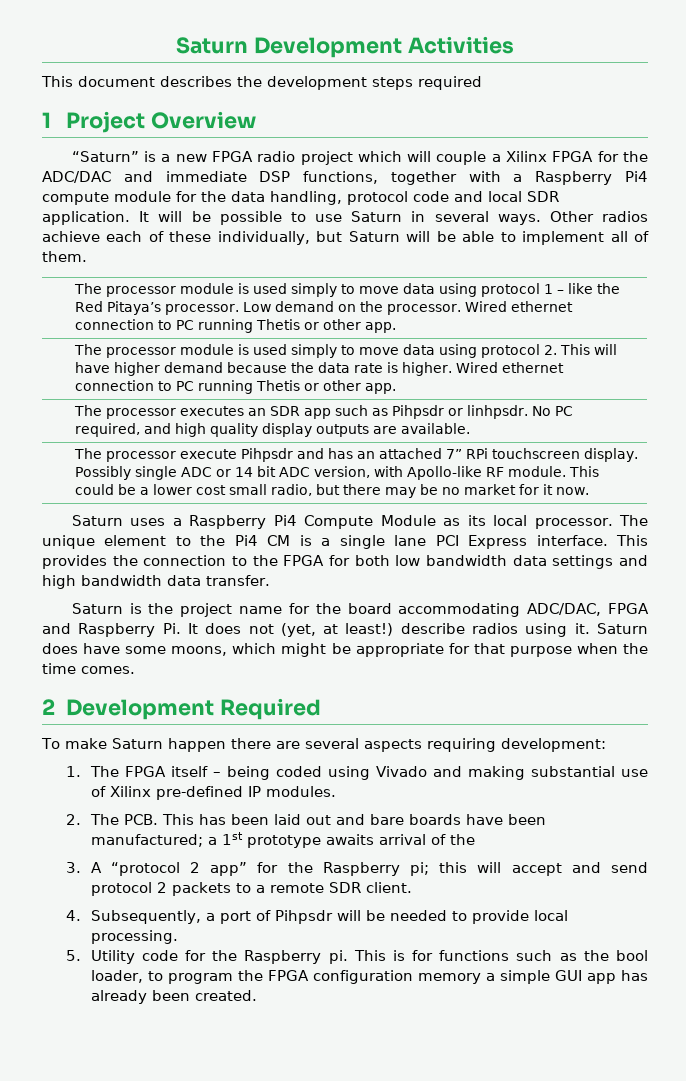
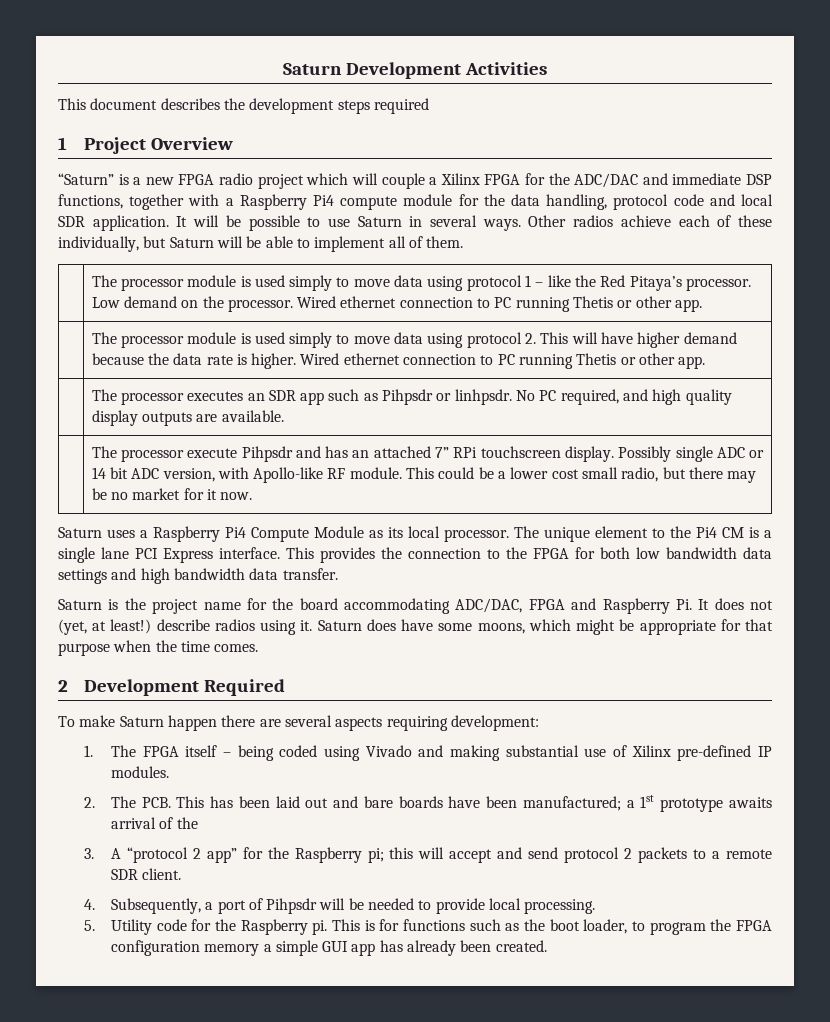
[615,950,648,961] bool -> [549,919,580,931] boot

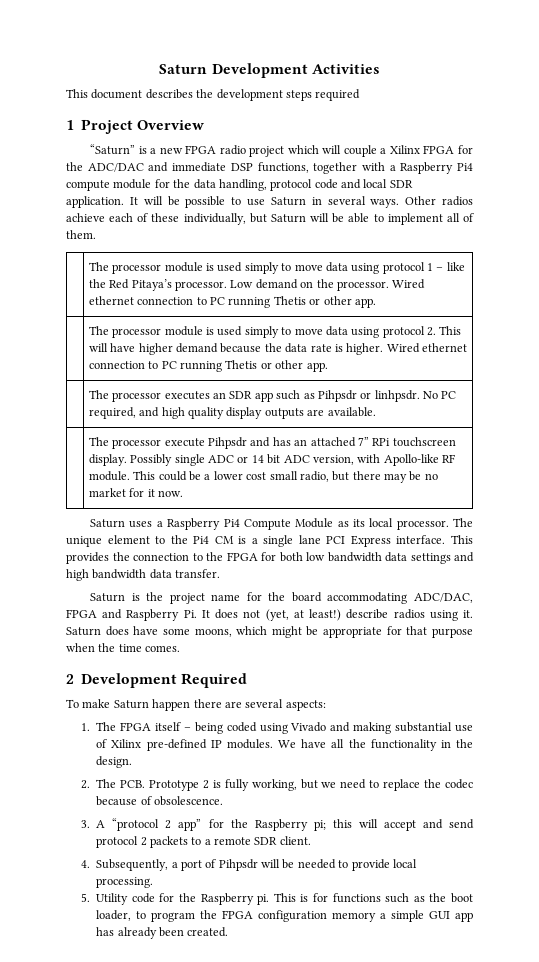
[335,715,539,731] aspects requiring development: -> [285,700,326,711] aspects:
[84,795,773,812] [110,817,198,829] // 2. The PCB. This has been laid out and bare boards have been manufactured; a 1st prototype awaits arrival of the -> [278,739,474,751] [96,756,133,768] [80,779,473,791] [96,796,223,806] We have all the functionality in the design. // 2. The PCB. Prototype 2 is fully working, but we need to replace the codec because of obsolescence.

